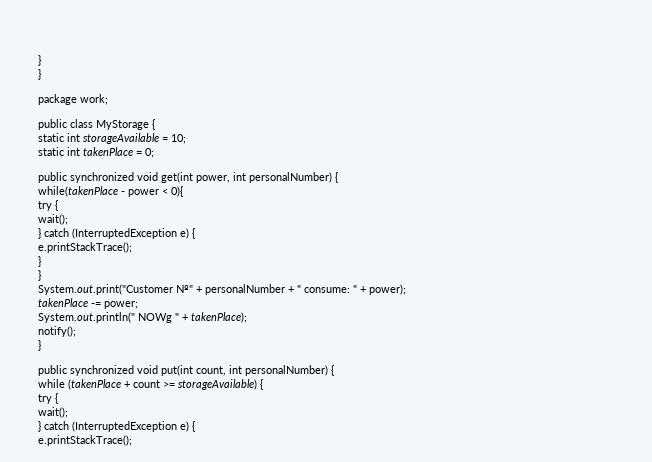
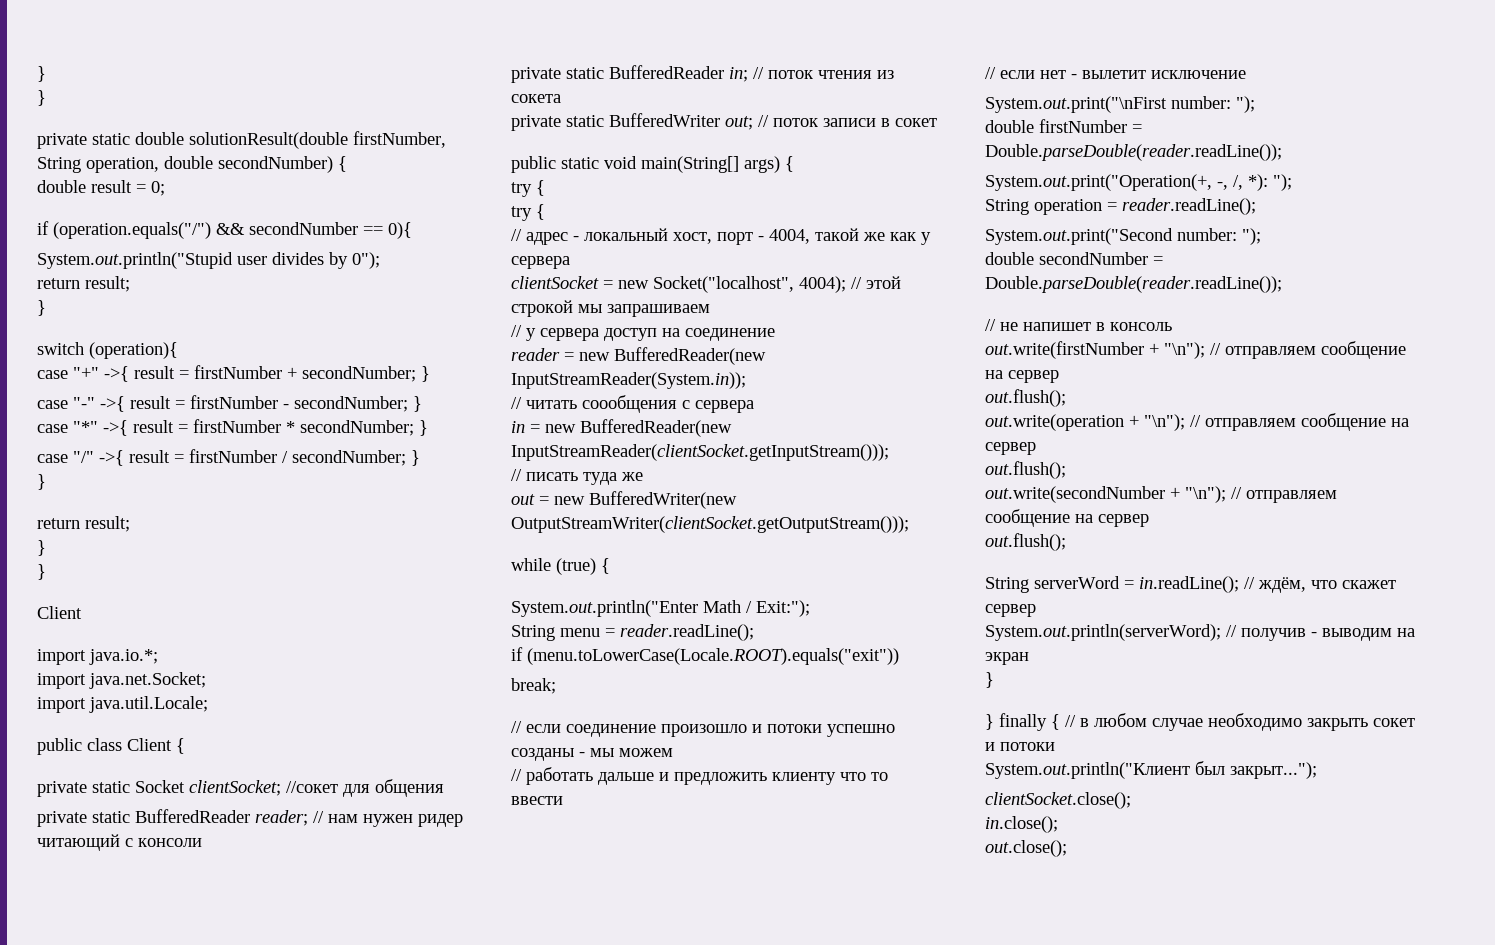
[38,55,41,66] [38,69,41,80] [38,94,108,105] [38,119,155,130] [38,133,186,144] [38,147,154,158] [38,172,338,183] [38,186,183,197] [38,200,58,211] [38,214,68,225] [38,228,195,239] [38,242,132,253] [38,256,41,267] [38,270,41,281] [38,284,406,295] [38,298,138,309] [38,312,247,323] [38,326,76,337] [38,340,41,351] [38,365,334,376] [38,379,263,390] [38,393,58,404] [38,407,68,418] [38,421,195,432] [38,435,132,446] } // } // package work; // public class MyStorage { // static int storageAvailable = 10; // static int takenPlace = 0; // public synchronized void get(int power, int personalNumber) { // while(takenPlace - power < 0){ // try { // wait(); // } catch (InterruptedException e) { // e.printStackTrace(); // } // } // System.out.print("Customer №" + personalNumber + " consume: " + power); // takenPlace -= power; // System.out.println(" NOWg " + takenPlace); // notify(); // } // public synchronized void put(int count, int personalNumber) { // while (takenPlace + count >= storageAvailable) { // try { // wait(); // } catch (InterruptedException e) { // e.printStackTrace(); -> [37,66,46,82] [37,90,46,106] [37,131,446,149] [37,156,347,173] [37,180,165,196] [37,221,412,239] [37,252,380,269] [37,276,130,292] [37,300,46,316] [37,342,178,359] [37,365,430,382] [37,395,422,412] [37,419,428,436] [37,449,420,466] [37,474,46,490] [37,516,130,532] [37,540,46,556] [37,564,46,580] [37,606,82,619] [37,649,158,665] [37,672,206,689] [37,696,208,713] [37,738,185,755] [37,779,444,797] [37,809,463,827] [37,834,202,851] [511,65,894,83] [511,94,561,103] [511,113,937,131] [511,156,794,173] [511,180,545,197] [511,204,545,221] [511,228,931,245] [511,256,570,269] [511,276,901,293] [511,300,710,317] [511,325,775,341] [511,347,766,365] [511,372,746,389] [511,395,754,413] [511,419,732,437] [511,444,889,461] [511,469,643,485] [511,491,737,509] [511,516,909,533] [511,558,610,575] [511,600,810,617] [511,624,754,641] [511,647,899,665] [511,678,556,694] [511,721,895,737] [511,748,673,761] [511,767,888,785] [511,796,563,805] [985,67,1246,79] [985,96,1255,113] [985,119,1142,133] [985,144,1282,161] [985,174,1292,191] [985,198,1256,215] [985,228,1261,245] [985,252,1163,265] [985,276,1282,293] [985,319,1172,331] [985,341,1406,359] [985,370,1059,383] [985,389,1066,407] [985,413,1409,431] [985,442,1036,455] [985,461,1066,479] [985,486,1337,503] [985,509,1149,527] [985,533,1066,551] [985,576,1396,593] [985,604,1036,617] [985,624,1415,641] [985,652,1029,665] [985,672,994,688] [985,713,1415,731] [985,742,1055,751] [985,761,1317,779] [985,792,1131,809] [985,816,1058,833] [985,840,1067,857] } // } // private static double solutionResult(double firstNumber, String operation, double secondNumber) { // double result = 0; // if (operation.equals("/") && secondNumber == 0){ // System.out.println("Stupid user divides by 0"); // return result; // } // switch (operation){ // case "+" ->{ result = firstNumber + secondNumber; } // case "-" ->{ result = firstNumber - secondNumber; } // case "*" ->{ result = firstNumber * secondNumber; } // case "/" ->{ result = firstNumber / secondNumber; } // } // return result; // } // } // Client // import java.io.*; // import java.net.Socket; // import java.util.Locale; // public class Client { // private static Socket clientSocket; //сокет для общения // private static BufferedReader reader; // нам нужен ридер читающий с консоли // private static BufferedReader in; // поток чтения из сокета // private static BufferedWriter out; // поток записи в сокет // public static void main(String[] args) { // try { // try { // // адрес - локальный хост, порт - 4004, такой же как у сервера // clientSocket = new Socket("localhost", 4004); // этой строкой мы запрашиваем // // у сервера доступ на соединение // reader = new BufferedReader(new InputStreamReader(System.in)); // // читать соообщения с сервера // in = new BufferedReader(new InputStreamReader(clientSocket.getInputStream())); // // писать туда же // out = new BufferedWriter(new OutputStreamWriter(clientSocket.getOutputStream())); // while (true) { // System.out.println("Enter Math / Exit:"); // String menu = reader.readLine(); // if (menu.toLowerCase(Locale.ROOT).equals("exit")) // break; // // если соединение произошло и потоки успешно созданы - мы можем // // работать дальше и предложить клиенту что то ввести // // если нет - вылетит исключение // System.out.print("\nFirst number: "); // double firstNumber = Double.parseDouble(reader.readLine()); // System.out.print("Operation(+, -, /, *): "); // String operation = reader.readLine(); // System.out.print("Second number: "); // double secondNumber = Double.parseDouble(reader.readLine()); // // не напишет в консоль // out.write(firstNumber + "\n"); // отправляем сообщение на сервер // out.flush(); // out.write(operation + "\n"); // отправляем сообщение на сервер // out.flush(); // out.write(secondNumber + "\n"); // отправляем сообщение на сервер // out.flush(); // String serverWord = in.readLine(); // ждём, что скажет сервер // System.out.println(serverWord); // получив - выводим на экран // } // } finally { // в любом случае необходимо закрыть сокет и потоки // System.out.println("Клиент был закрыт..."); // clientSocket.close(); // in.close(); // out.close();

